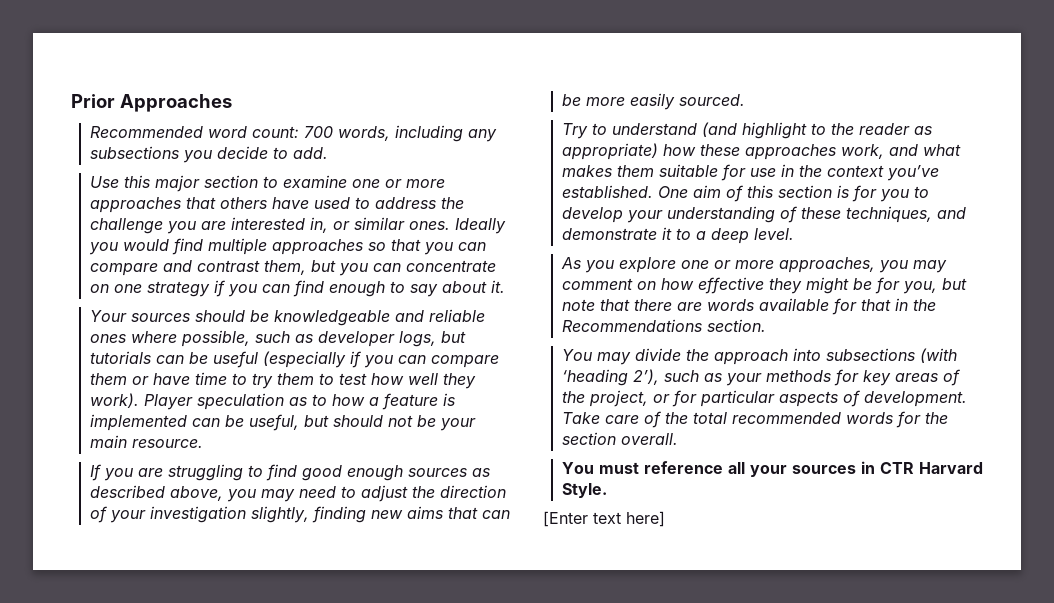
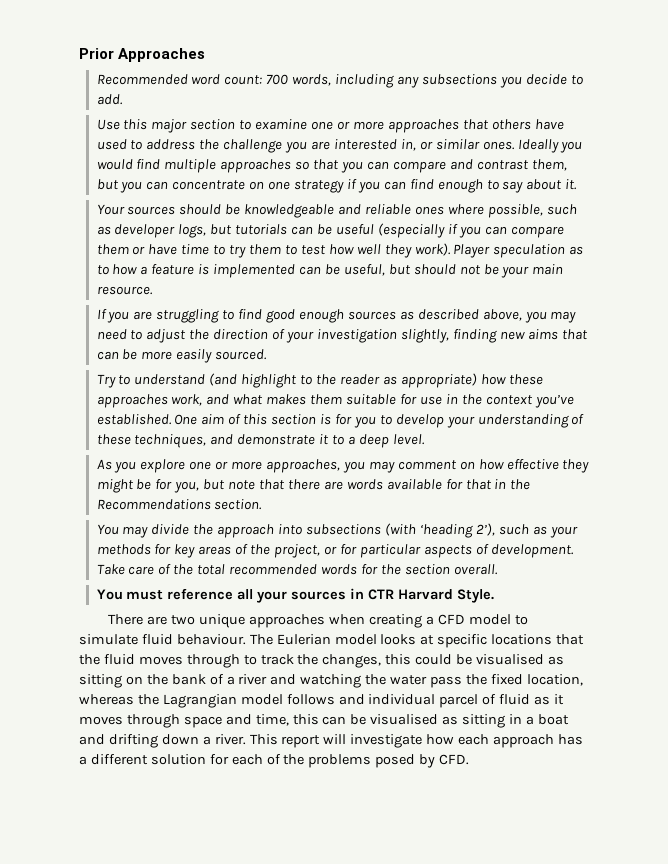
[543,511,665,527] [Enter text here] -> [108,614,528,628] [79,634,585,648] [79,654,564,668] [79,674,583,688] [79,694,565,708] [79,714,569,728] [79,734,583,748] [79,754,470,768] There are two unique approaches when creating a CFD model to simulate fluid behaviour. The Eulerian model looks at specific locations that the fluid moves through to track the changes, this could be visualised as sitting on the bank of a river and watching the water pass the fixed location, whereas the Lagrangian model follows and individual parcel of fluid as it moves through space and time, this can be visualised as sitting in a boat and drifting down a river. This report will investigate how each approach has a different solution for each of the problems posed by CFD.

